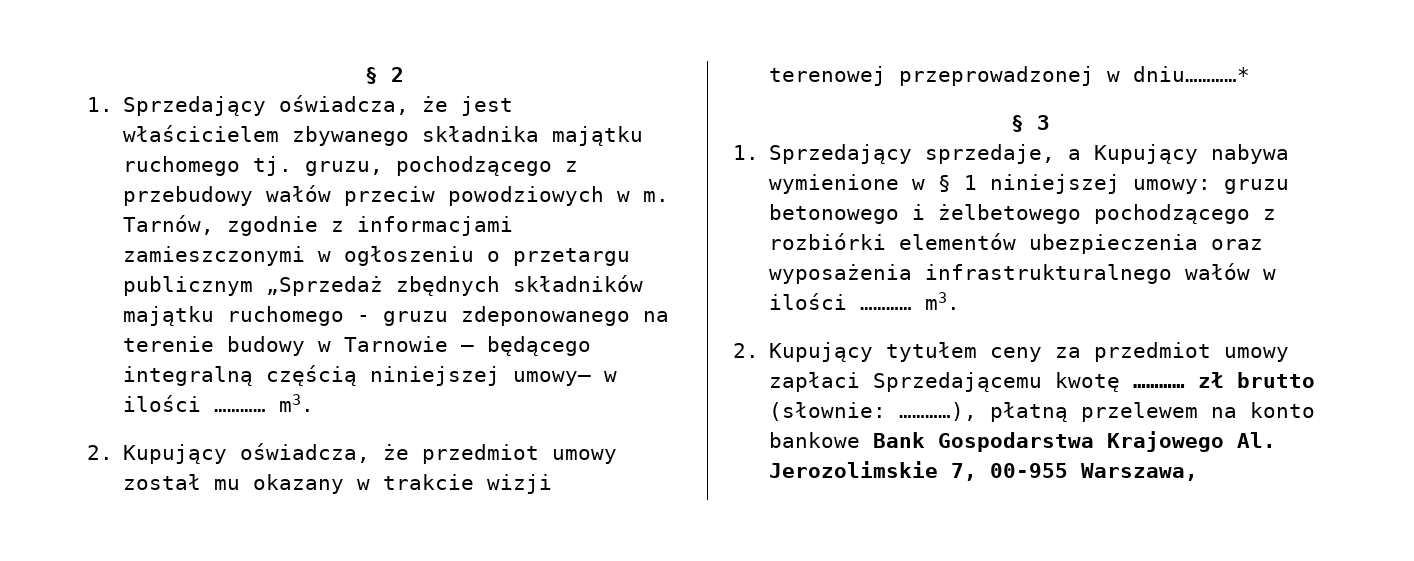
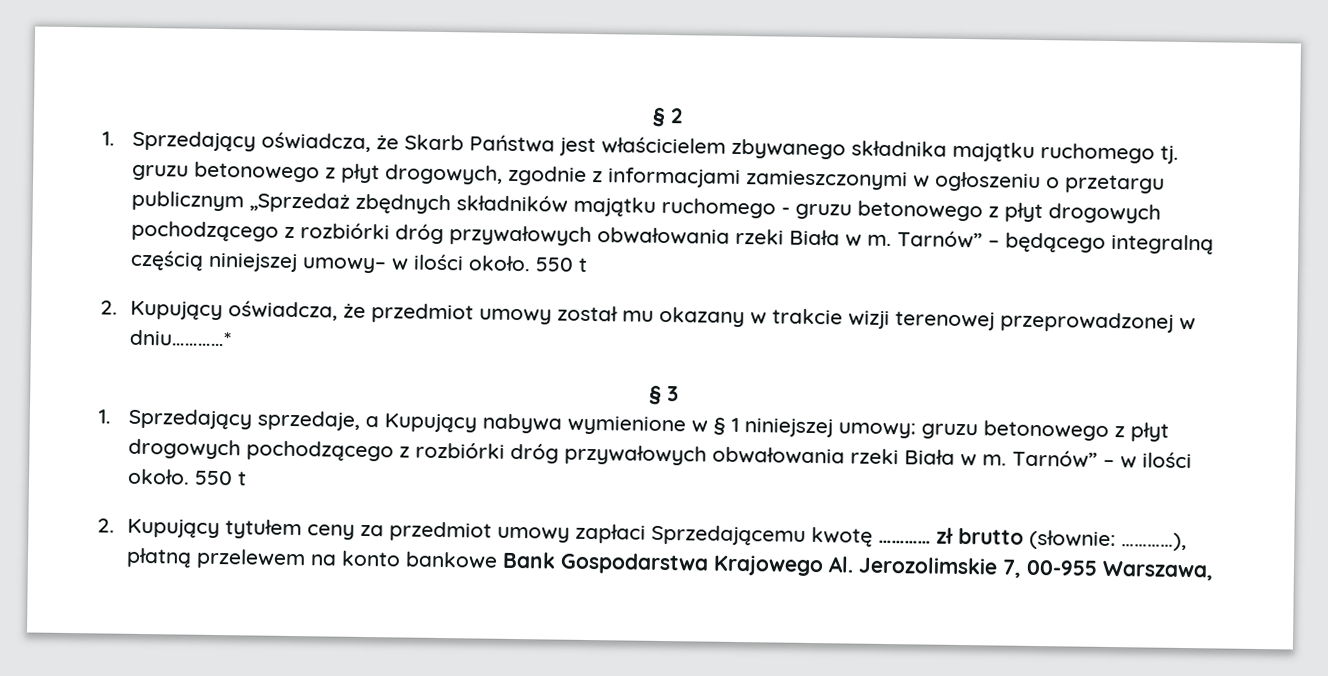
(449, 104) none -> [404,134,556,153] Skarb Państwa
[305,156,579,176] [123,185,670,206] [123,215,215,235] gruzu, pochodzącego z przebudowy wałów przeciw powodziowych w m. Tarnów, -> [132,161,504,185] gruzu betonowego z płyt drogowych,
[461,306,670,326] [123,336,449,356] zdeponowanego na terenie budowy w Tarnowie -> [857,200,1162,224] [131,220,984,249] betonowego z płyt drogowych pochodzącego z rozbiórki dróg przywałowych obwałowania rzeki Biała w m. Tarnów”
[214,394,315,412] ………… m3. -> [468,255,589,272] około. 550 t
[912,204,1277,224] [769,233,1264,254] [769,263,1277,284] [769,292,961,310] i żelbetowego pochodzącego z rozbiórki elementów ubezpieczenia oraz wyposażenia infrastrukturalnego wałów w ilości ………… m3. -> [1114,422,1170,442] [128,438,1193,469] [127,468,248,486] z płyt drogowych pochodzącego z rozbiórki dróg przywałowych obwałowania rzeki Biała w m. Tarnów” – w ilości około. 550 t

